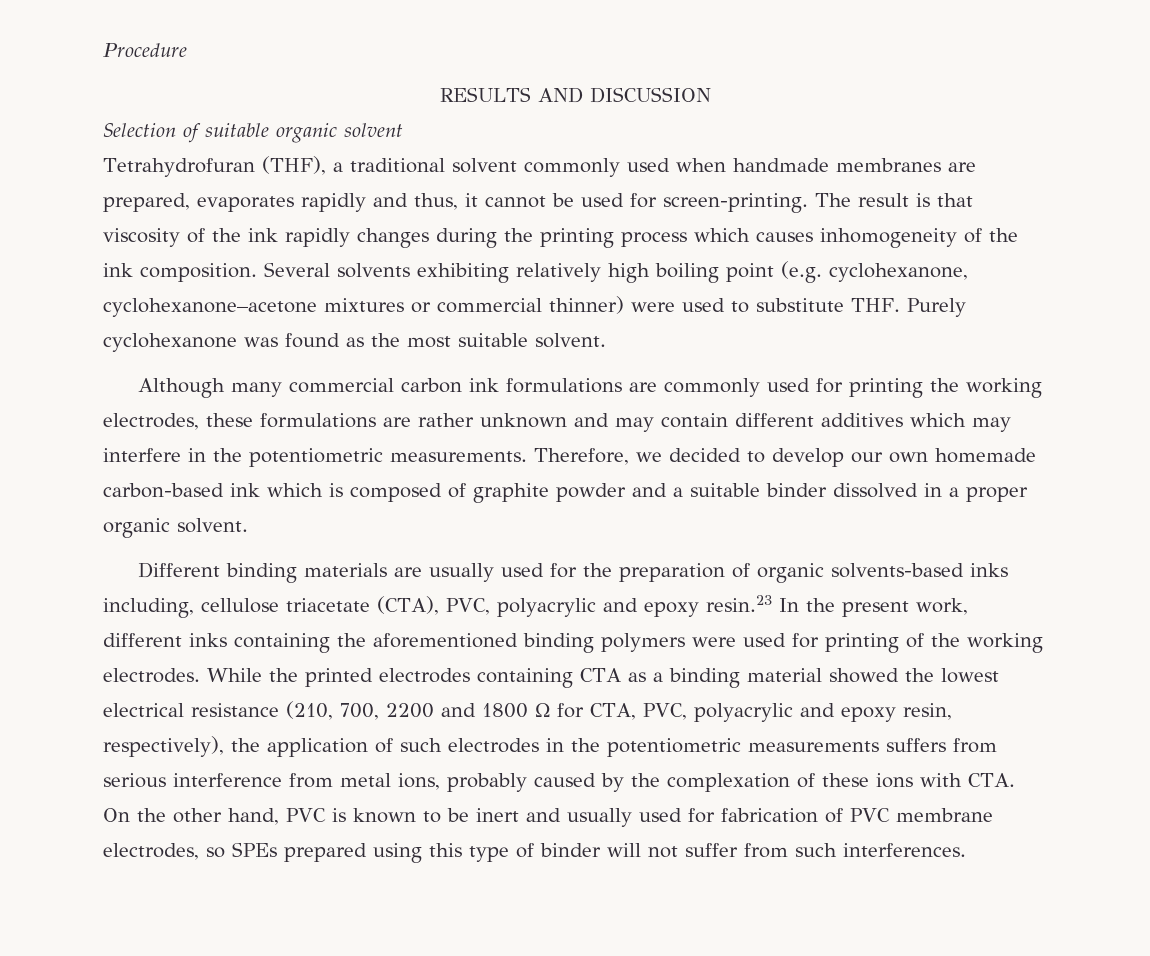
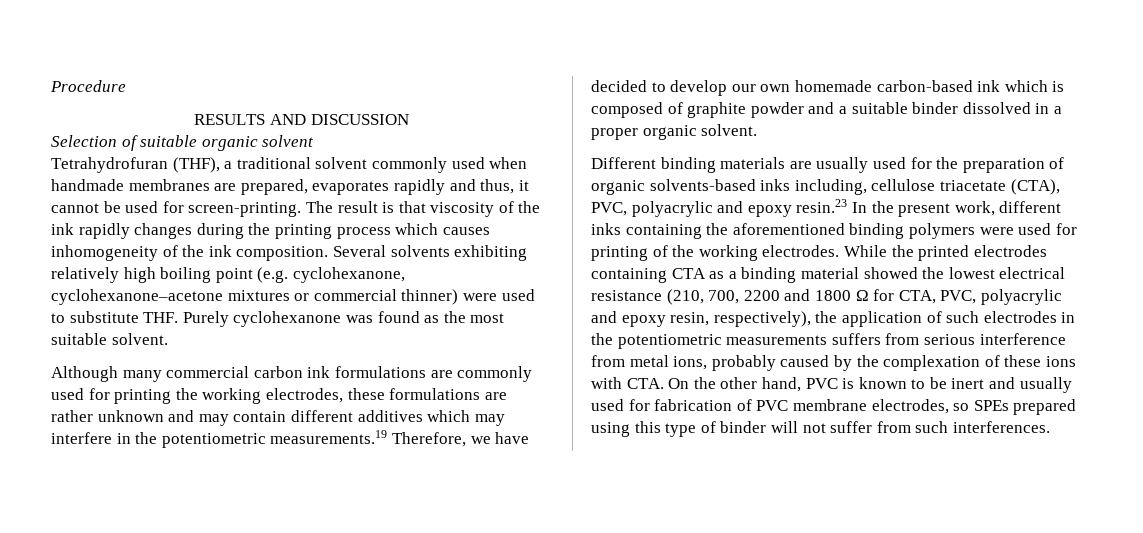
[390,451,527,462] measurements. -> [270,430,388,444] measurements.19
(662, 457) none -> [495,432,530,444] have

